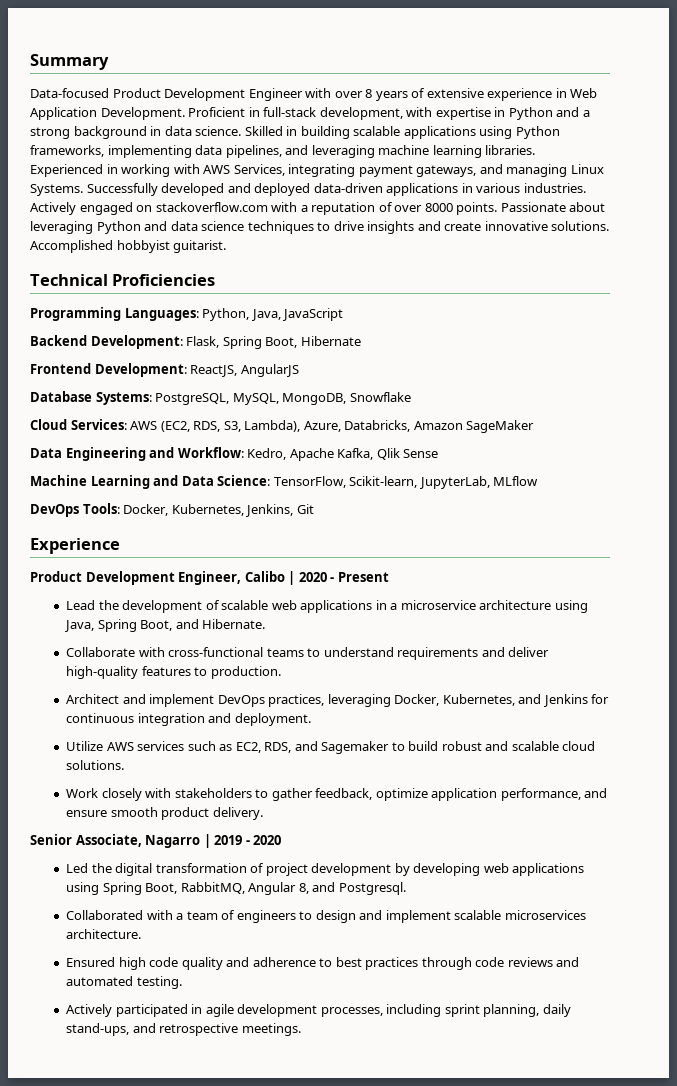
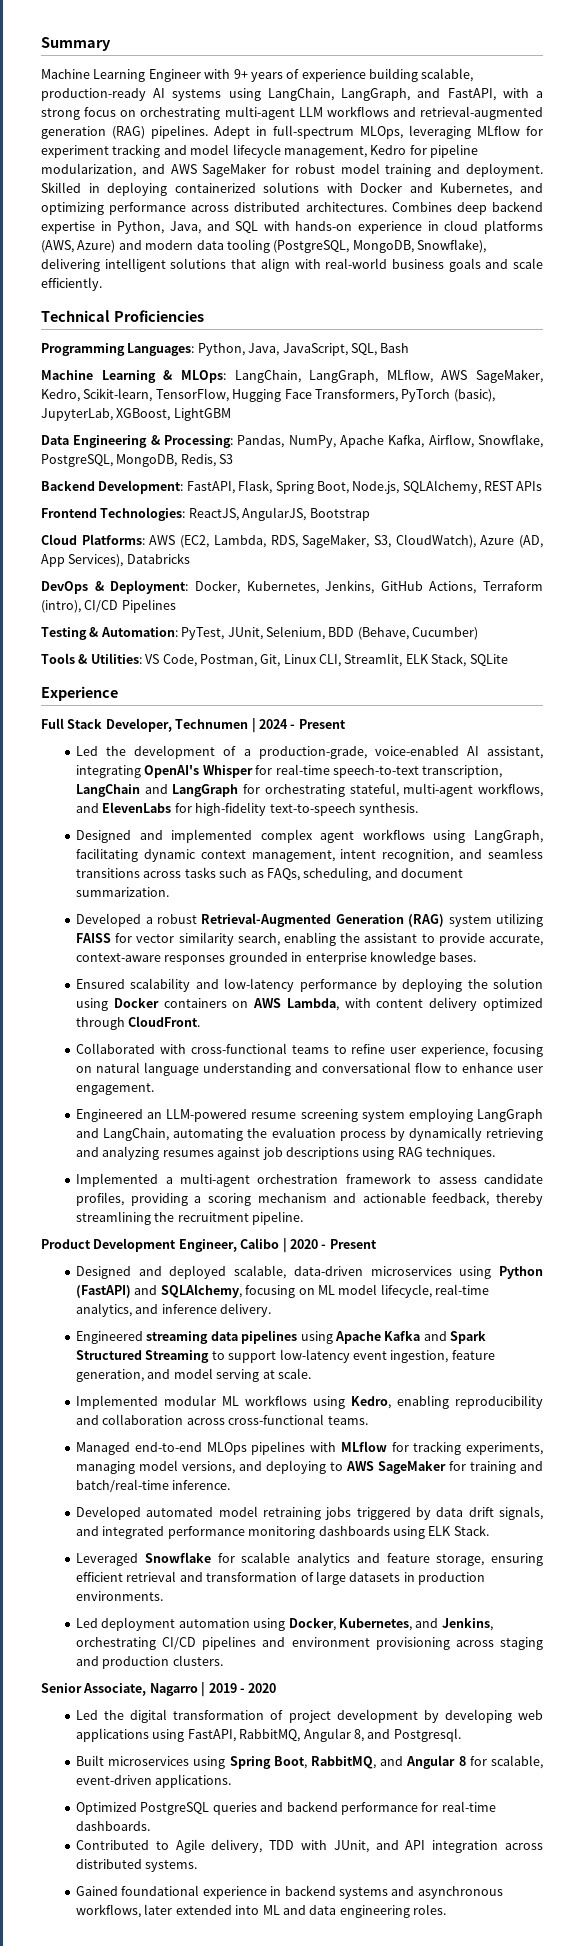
[30,88,598,101] [30,107,590,120] [30,126,560,139] [30,145,536,158] [30,164,604,177] [30,183,586,196] [30,202,606,215] [30,221,610,234] [30,240,227,253] Data-focused Product Development Engineer with over 8 years of extensive experience in Web Application Development. Proficient in full-stack development, with expertise in Python and a strong background in data science. Skilled in building scalable applications using Python frameworks, implementing data pipelines, and leveraging machine learning libraries. Experienced in working with AWS Services, integrating payment gateways, and managing Linux Systems. Successfully developed and deployed data-driven applications in various industries. Actively engaged on stackoverflow.com with a reputation of over 8000 points. Passionate about leveraging Python and data science techniques to drive insights and create innovative solutions. Accomplished hobbyist guitarist. -> [41,68,474,82] [41,88,543,101] [41,106,543,120] [41,125,543,139] [41,144,478,158] [41,163,543,177] [41,182,543,196] [41,201,544,215] [41,220,543,234] [41,239,486,253] [41,258,543,272] [41,277,102,291] Machine Learning Engineer with 9+ years of experience building scalable, production-ready AI systems using LangChain, LangGraph, and FastAPI, with a strong focus on orchestrating multi-agent LLM workflows and retrieval-augmented generation (RAG) pipelines. Adept in full-spectrum MLOps, leveraging MLflow for experiment tracking and model lifecycle management, Kedro for pipeline modularization, and AWS SageMaker for robust model training and deployment. Skilled in deploying containerized solutions with Docker and Kubernetes, and optimizing performance across distributed architectures. Combines deep backend expertise in Python, Java, and SQL with hands-on experience in cloud platforms (AWS, Azure) and modern data tooling (PostgreSQL, MongoDB, Snowflake), delivering intelligent solutions that align with real-world business goals and scale efficiently.
[282,308,344,321] JavaScript -> [282,343,410,356] [41,369,543,383] [41,388,495,402] [41,408,231,421] [41,434,543,448] [41,454,234,467] JavaScript, SQL, Bash // Machine Learning & MLOps: LangChain, LangGraph, MLflow, AWS SageMaker, Kedro, Scikit-learn, TensorFlow, Hugging Face Transformers, PyTorch (basic), JupyterLab, XGBoost, LightGBM // Data Engineering & Processing: Pandas, NumPy, Apache Kafka, Airflow, Snowflake, PostgreSQL, MongoDB, Redis, S3
(183, 342) none -> [186,481,235,494] FastAPI,
[300,336,361,346] [30,363,299,377] [30,391,411,405] Hibernate // Frontend Development: ReactJS, AngularJS // Database Systems: PostgreSQL, MySQL, MongoDB, Snowflake -> [352,480,543,494] [41,507,370,521] Node.js, SQLAlchemy, REST APIs // Frontend Technologies: ReactJS, AngularJS, Bootstrap
[70,419,127,430] Services: -> [81,534,145,545] Platforms:
[193,420,535,433] [30,447,439,461] [30,475,539,489] [30,503,120,517] RDS, S3, Lambda), Azure, Databricks, Amazon SageMaker // Data Engineering and Workflow: Kedro, Apache Kafka, Qlik Sense // Machine Learning and Data Science: TensorFlow, Scikit-learn, JupyterLab, MLflow // DevOps Tools: -> [213,534,543,548] [41,553,190,567] [41,580,189,594] Lambda, RDS, SageMaker, S3, CloudWatch), Azure (AD, App Services), Databricks // DevOps & Deployment:
[296,504,314,514] [30,538,120,554] Git // Experience -> [380,581,543,594] [41,599,176,613] [41,626,478,640] [41,653,508,667] [41,686,118,701] [41,718,346,733] [76,745,544,759] [76,764,503,778] [76,783,543,797] [76,802,418,816] [76,829,543,843] [76,848,543,862] [76,867,464,881] [76,887,170,897] [76,913,543,927] [76,932,543,946] [76,951,477,965] [76,978,544,992] [76,997,543,1011] [76,1016,201,1030] [76,1043,544,1057] [76,1062,543,1076] [76,1083,155,1095] [76,1108,543,1122] [76,1127,544,1141] [76,1146,496,1160] [76,1173,543,1187] [76,1192,544,1206] [76,1211,304,1225] GitHub Actions, Terraform (intro), CI/CD Pipelines // Testing & Automation: PyTest, JUnit, Selenium, BDD (Behave, Cucumber) // Tools & Utilities: VS Code, Postman, Git, Linux CLI, Streamlit, ELK Stack, SQLite // Experience // Full Stack Developer, Technumen | 2024 - Present // Led the development of a production-grade, voice-enabled AI assistant, integrating OpenAI's Whisper for real-time speech-to-text transcription, LangChain and LangGraph for orchestrating stateful, multi-agent workflows, and ElevenLabs for high-fidelity text-to-speech synthesis. // Designed and implemented complex agent workflows using LangGraph, facilitating dynamic context management, intent recognition, and seamless transitions across tasks such as FAQs, scheduling, and document summarization. // Developed a robust Retrieval-Augmented Generation (RAG) system utilizing FAISS for vector similarity search, enabling the assistant to provide accurate, context-aware responses grounded in enterprise knowledge bases. // Ensured scalability and low-latency performance by deploying the solution using Docker containers on AWS Lambda, with content delivery optimized through CloudFront. // Collaborated with cross-functional teams to refine user experience, focusing on natural language understanding and conversational flow to enhance user engagement. // Engineered an LLM-powered resume screening system employing LangGraph and LangChain, automating the evaluation process by dynamically retrieving and analyzing resumes against job descriptions using RAG techniques. // Implemented a multi-agent orchestration framework to assess candidate profiles, providing a scoring mechanism and actionable feedback, thereby streamlining the recruitment pipeline.
[66,600,588,613] [64,619,266,632] [66,647,550,660] [66,666,281,679] [66,694,610,707] [66,713,311,726] [66,741,596,754] [66,760,125,770] [66,788,608,801] [66,807,263,820] Lead the development of scalable web applications in a microservice architecture using Java, Spring Boot, and Hibernate. // Collaborate with cross-functional teams to understand requirements and deliver high-quality features to production. // Architect and implement DevOps practices, leveraging Docker, Kubernetes, and Jenkins for continuous integration and deployment. // Utilize AWS services such as EC2, RDS, and Sagemaker to build robust and scalable cloud solutions. // Work closely with stakeholders to gather feedback, optimize application performance, and ensure smooth product delivery. -> [76,1265,543,1279] [76,1284,490,1298] [76,1303,272,1317] [76,1330,487,1344] [76,1349,495,1363] [76,1368,311,1382] [76,1395,543,1409] [76,1414,368,1425] [76,1441,544,1455] [76,1460,543,1474] [76,1479,231,1493] [76,1506,544,1520] [76,1525,489,1539] [76,1552,544,1566] [76,1571,486,1585] [76,1591,164,1601] [76,1617,493,1631] [76,1636,543,1650] [76,1655,223,1669] Designed and deployed scalable, data-driven microservices using Python (FastAPI) and SQLAlchemy, focusing on ML model lifecycle, real-time analytics, and inference delivery. // Engineered streaming data pipelines using Apache Kafka and Spark Structured Streaming to support low-latency event ingestion, feature generation, and model serving at scale. // Implemented modular ML workflows using Kedro, enabling reproducibility and collaboration across cross-functional teams. // Managed end-to-end MLOps pipelines with MLflow for tracking experiments, managing model versions, and deploying to AWS SageMaker for training and batch/real-time inference. // Developed automated model retraining jobs triggered by data drift signals, and integrated performance monitoring dashboards using ELK Stack. // Leveraged Snowflake for scalable analytics and feature storage, ensuring efficient retrieval and transformation of large datasets in production environments. // Led deployment automation using Docker, Kubernetes, and Jenkins, orchestrating CI/CD pipelines and environment provisioning across staging and production clusters.
[102,882,178,895] Spring Boot, -> [187,1729,236,1742] FastAPI,
[66,910,586,923] [66,929,142,939] [66,957,580,970] [66,976,182,989] [66,1004,571,1017] [66,1023,301,1036] Collaborated with a team of engineers to design and implement scalable microservices architecture. // Ensured high code quality and adherence to best practices through code reviews and automated testing. // Actively participated in agile development processes, including sprint planning, daily stand-ups, and retrospective meetings. -> [76,1755,543,1769] [76,1774,232,1788] [76,1801,496,1815] [76,1821,151,1831] [76,1839,543,1853] [76,1859,198,1872] [76,1885,503,1899] [76,1904,447,1918] Built microservices using Spring Boot, RabbitMQ, and Angular 8 for scalable, event-driven applications. // Optimized PostgreSQL queries and backend performance for real-time dashboards. // Contributed to Agile delivery, TDD with JUnit, and API integration across distributed systems. // Gained foundational experience in backend systems and asynchronous workflows, later extended into ML and data engineering roles.

